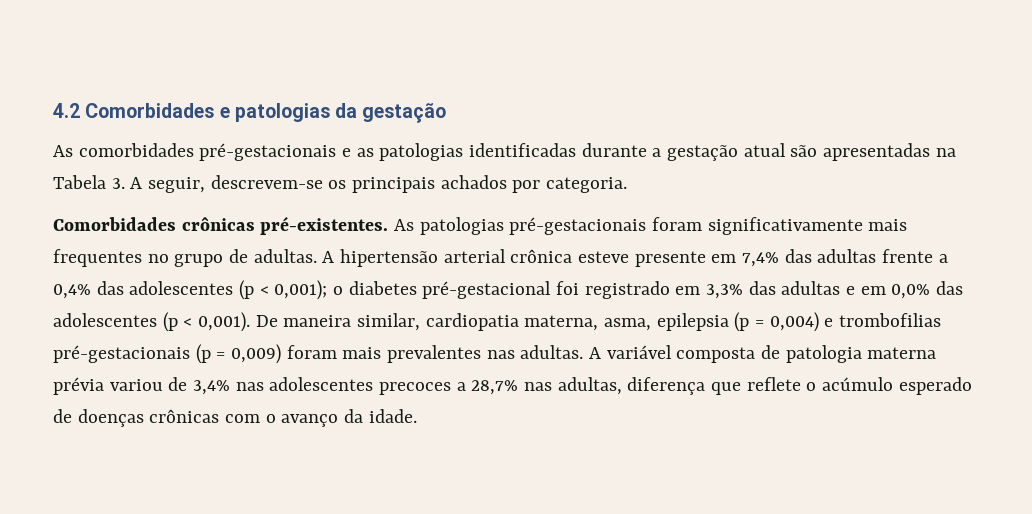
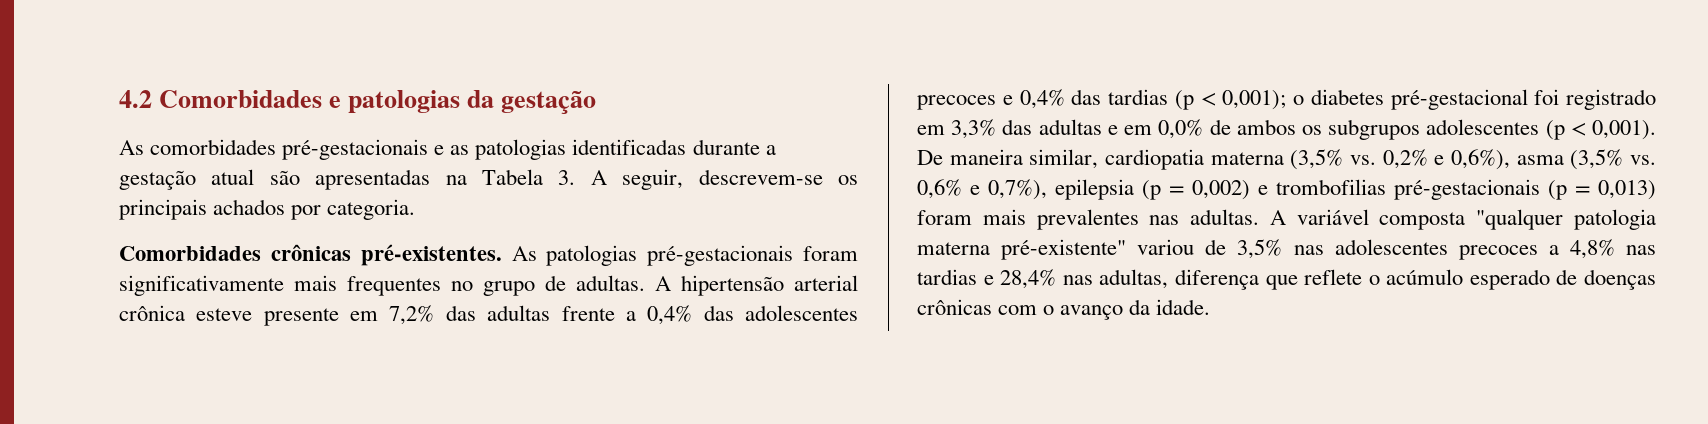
[742,252,780,267] 7,4% -> [389,305,435,325] 7,2%
(234, 288) none -> [917,89,1168,110] precoces e 0,4% das tardias
[936,281,964,295] das -> [1209,119,1421,140] de ambos os subgrupos
[524,315,652,331] materna, asma, -> [1210,149,1656,170] [917,179,1047,200] materna (3,5% vs. 0,2% e 0,6%), asma (3,5% vs. 0,6% e 0,7%),
[769,312,819,332] 0,004) -> [1192,180,1250,200] 0,002)
[231,344,282,364] 0,009) -> [1598,180,1656,200] 0,013)
[761,345,781,359] de -> [1476,209,1564,230] "qualquer
[53,377,104,395] prévia -> [1001,239,1127,260] pré-existente"
[193,380,231,395] 3,4% -> [1237,239,1283,259] 3,5%
[471,380,519,395] 28,7% -> [1569,239,1657,259] [917,269,1057,289] 4,8% nas tardias e 28,4%

